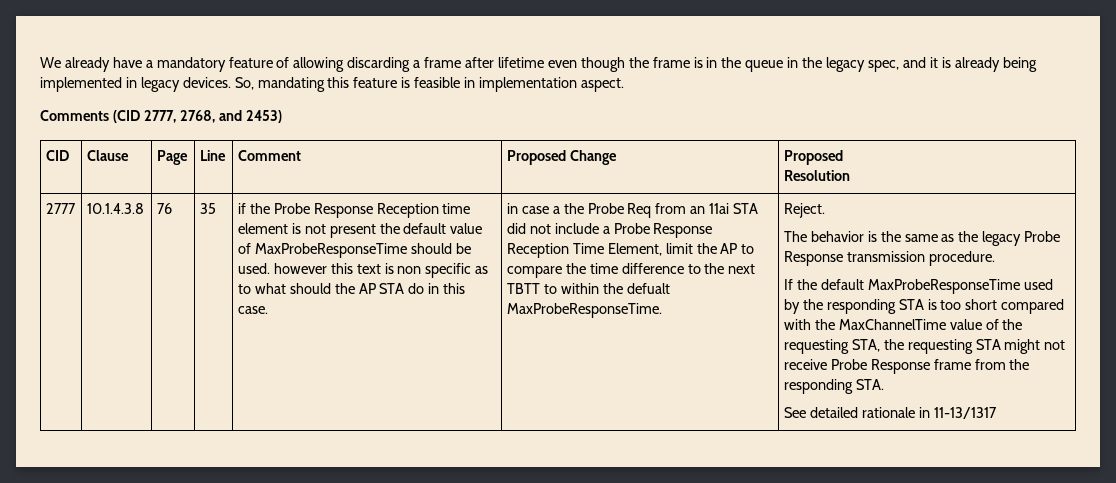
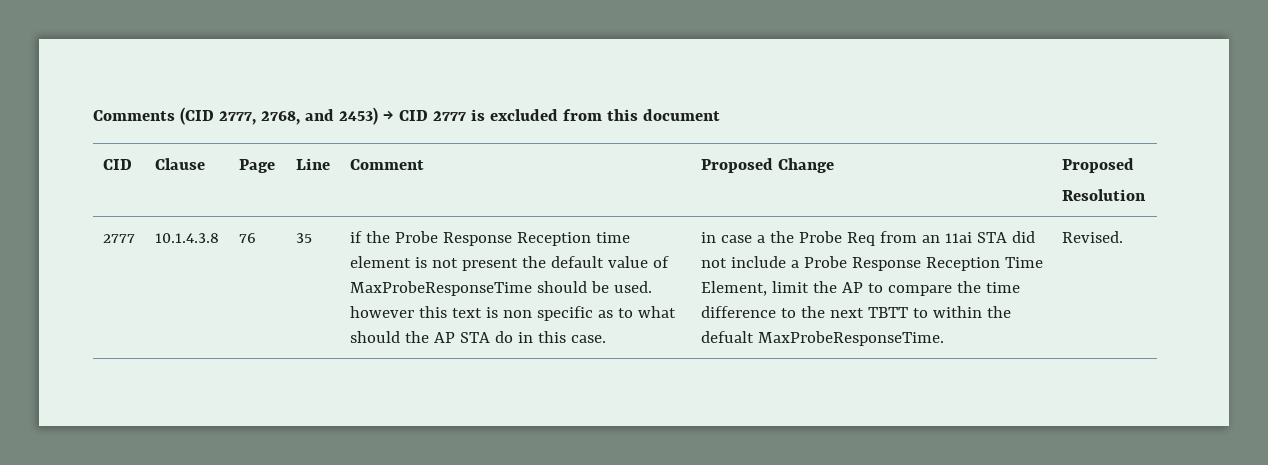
[40,57,1037,72] [40,77,624,92] We already have a mandatory feature of allowing discarding a frame after lifetime even though the frame is in the queue in the legacy spec, and it is already being implemented in legacy devices. So, mandating this feature is feasible in implementation aspect. // -> (93, 115) none
(282, 116) none -> [382,109,720,121] → CID 2777 is excluded from this document
[783,203,825,218] [783,231,1061,246] [783,251,995,266] [783,279,1053,294] [783,299,1065,314] [783,319,1023,330] [783,339,1066,354] [783,359,1030,374] [783,379,884,394] [783,407,997,419] Reject. // The behavior is the same as the legacy Probe Response transmission procedure. // If the default MaxProbeResponseTime used by the responding STA is too short compared with the MaxChannelTime value of the requesting STA, the requesting STA might not receive Probe Response frame from the responding STA. // See detailed rationale in 11-13/1317 -> [1061,231,1123,243] Revised.

